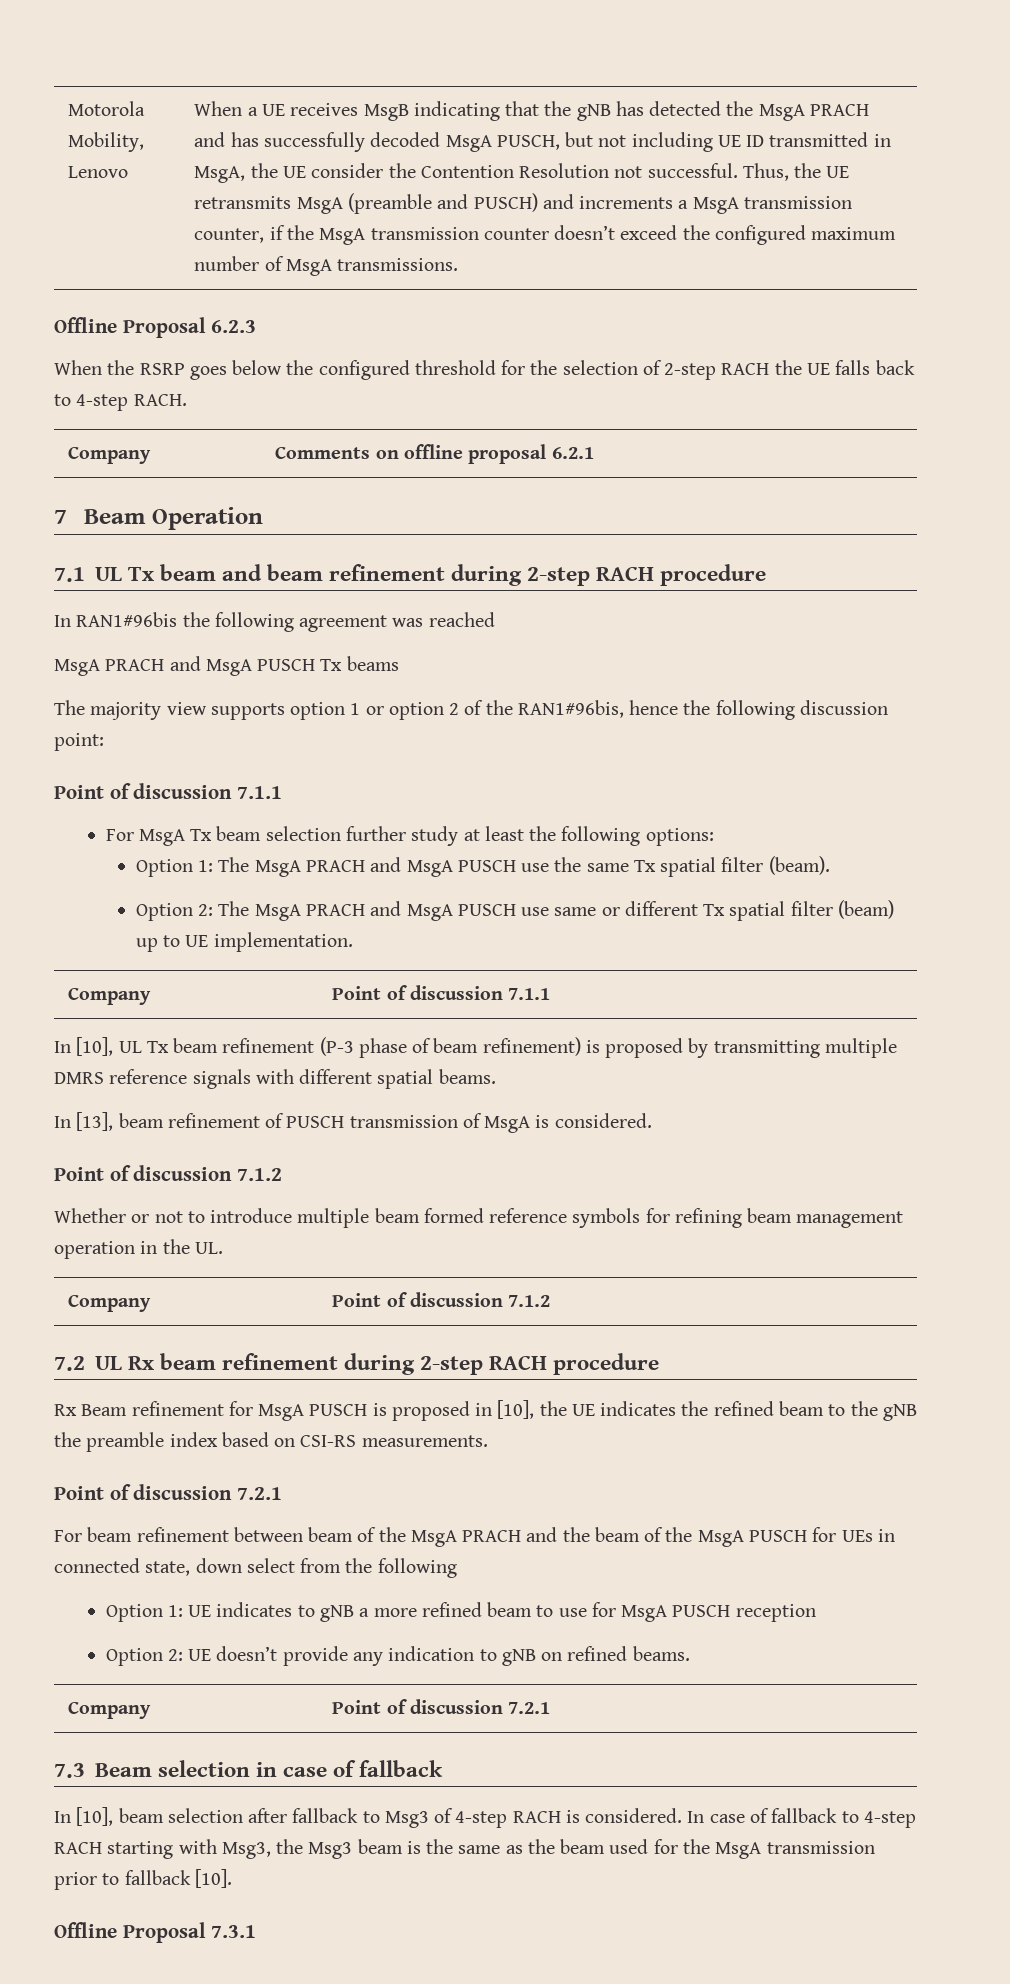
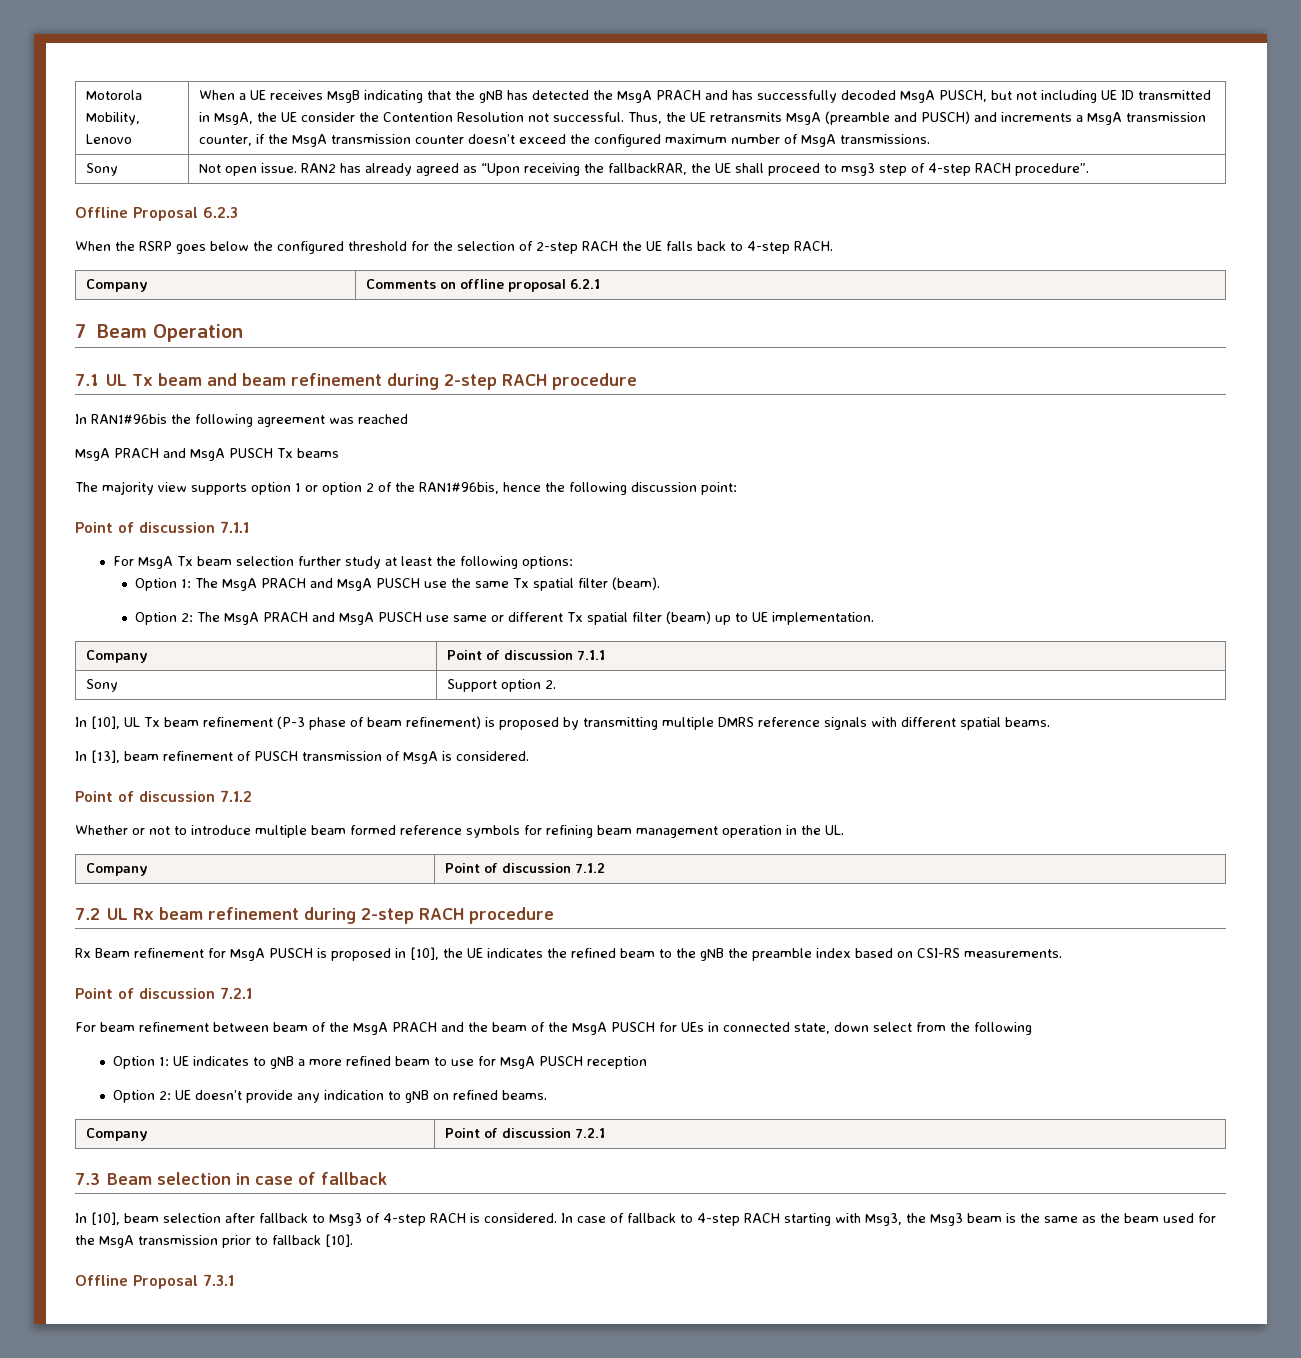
(459, 264) none -> [85,163,118,176] [198,163,1089,176] // Sony | Not open issue. RAN2 has already agreed as “Upon receiving the fallbackRAR, the UE shall proceed to msg3 step of 4-step RACH procedure”.
(551, 994) none -> [85,679,118,692] [446,679,556,692] // Sony | Support option 2.

